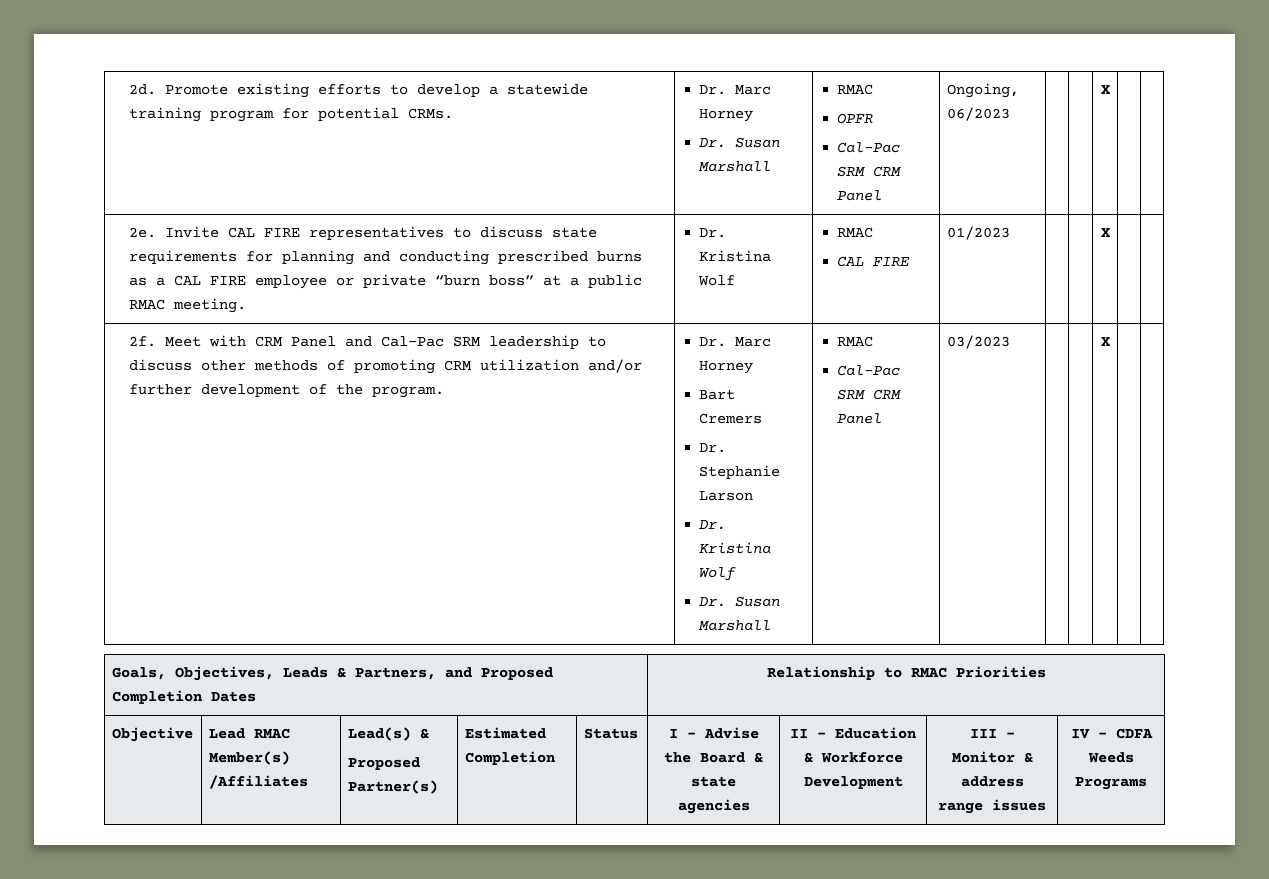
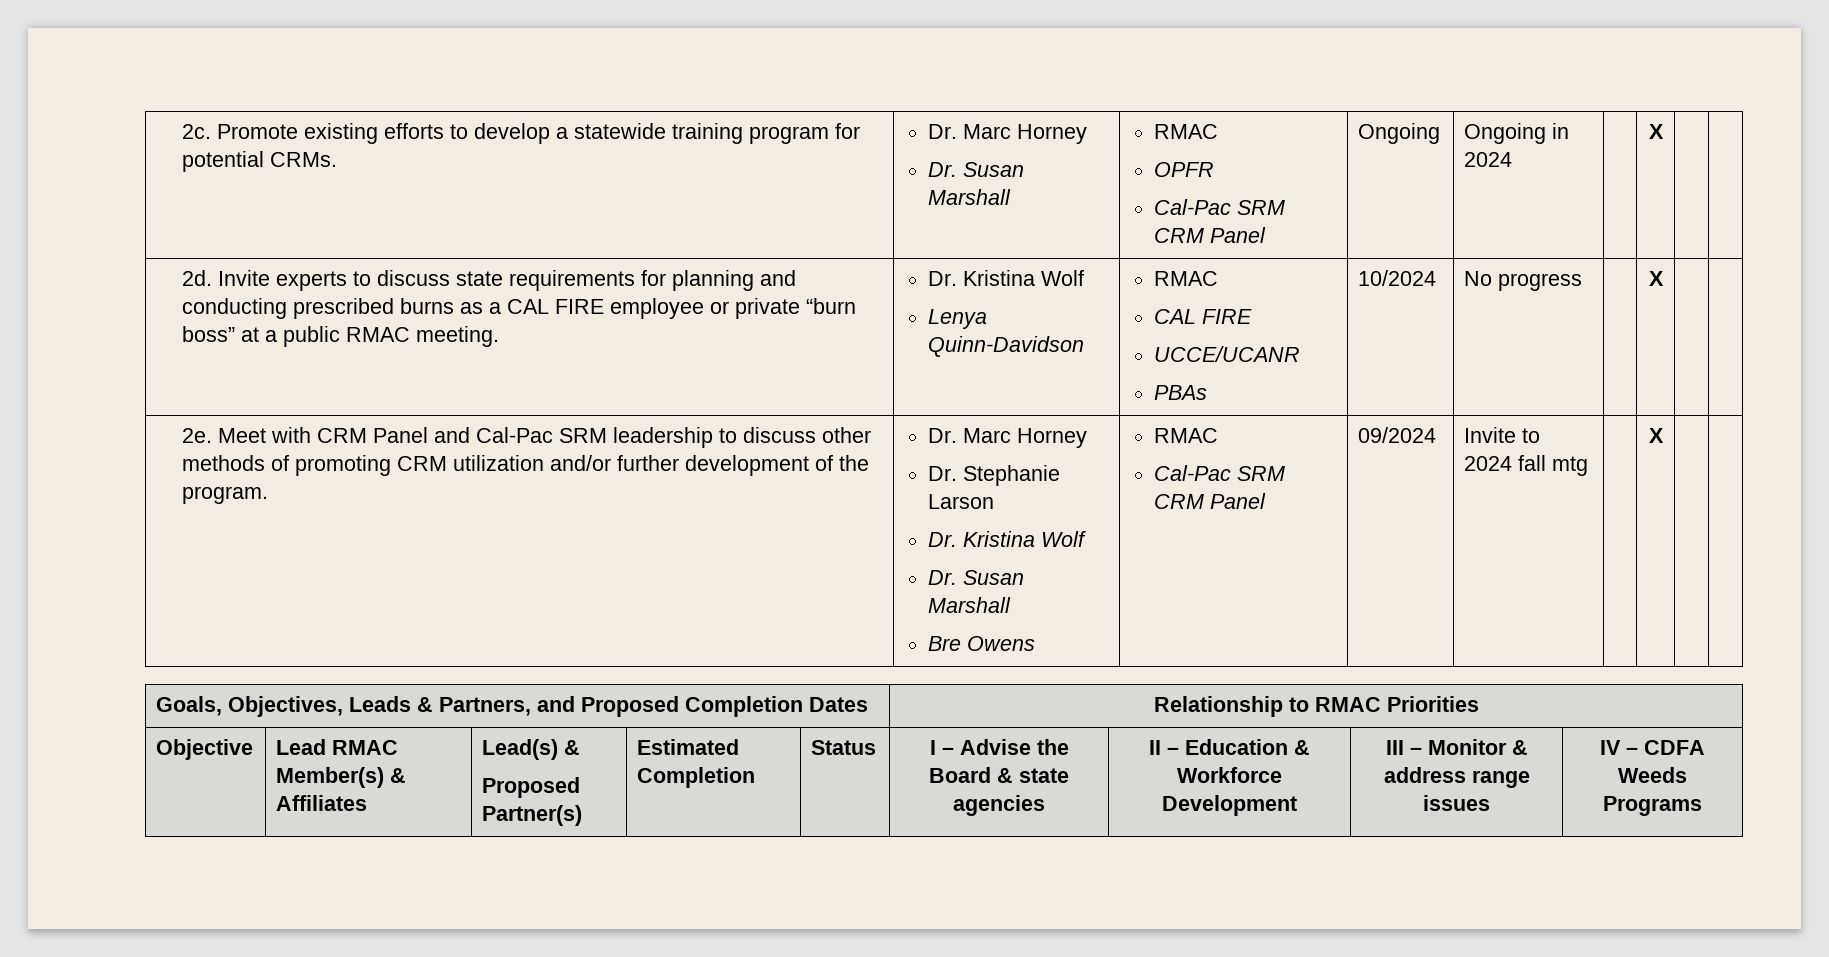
[129,84,157,95] 2d. -> [181,124,211,139] 2c.
[946,83,1019,98] [946,107,1010,121] [1100,85,1111,94] [129,226,445,240] Ongoing, 06/2023 | | | X | | // 2e. Invite CAL FIRE representatives -> [1358,123,1441,144] [1464,123,1570,144] [1464,152,1513,167] [1648,124,1664,139] [181,270,347,291] Ongoing | Ongoing in 2024 | | X | | // 2d. Invite experts
(735, 280) none -> [928,309,988,329] [928,336,1085,357] // Lenya Quinn-Davidson
[946,226,1010,240] [1100,228,1111,237] [129,336,157,347] | 01/2023 | | | X | | // 2f. -> [1154,346,1301,362] [1154,385,1208,400] [1358,270,1437,286] [1464,271,1583,291] [1648,271,1664,286] [181,428,212,443] // UCCE/UCANR // PBAs | 10/2024 | No progress | | X | | // 2e.
[698,389,735,400] [698,413,762,424] // Bart Cremers -> (1088, 438) none
(771, 625) none -> [928,636,1036,651] // Bre Owens
[946,335,1010,349] 03/2023 | -> [1358,427,1437,443] [1464,427,1541,443] [1464,455,1589,476] 09/2024 | Invite to 2024 fall mtg
[208,775,308,789] /Affiliates -> [390,768,407,783] [276,795,368,811] & Affiliates

